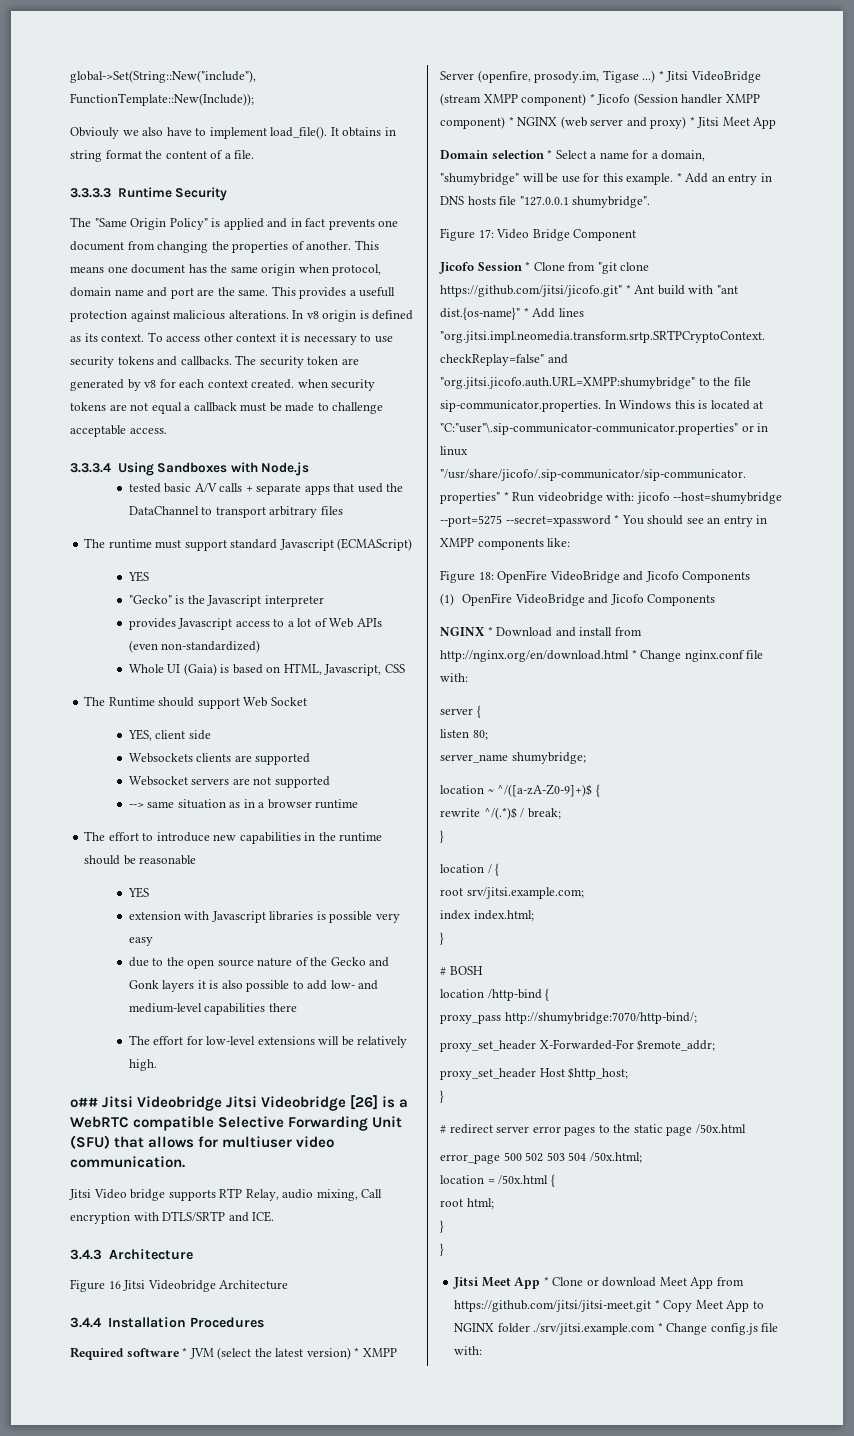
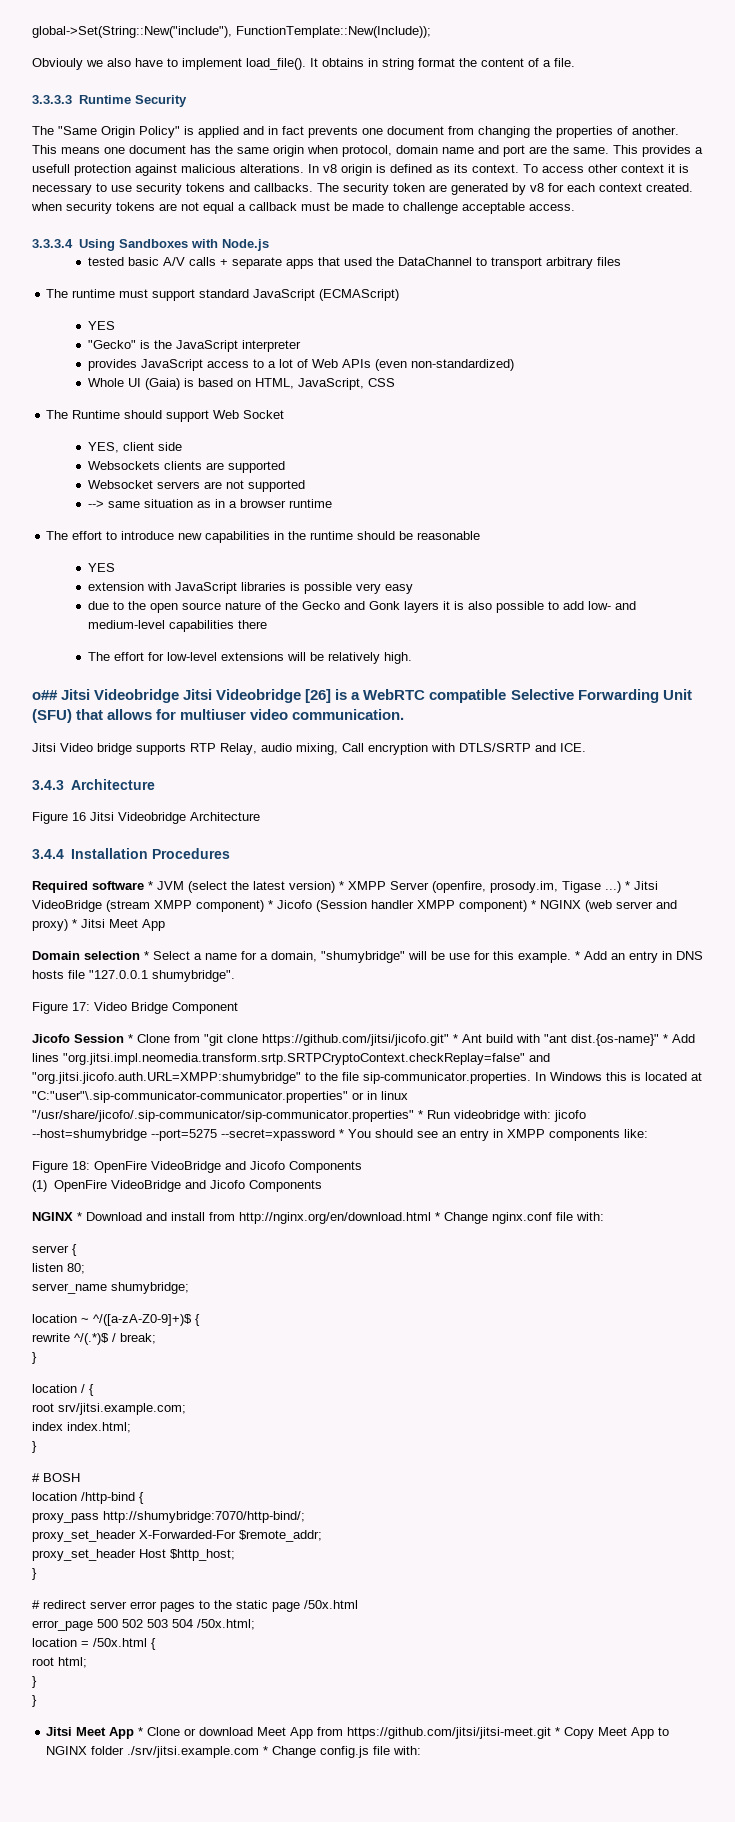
[279,539,334,551] Javascript -> [253,289,316,301] JavaScript
[207,595,262,607] Javascript -> [175,340,238,352] JavaScript
[178,618,233,630] Javascript -> [140,359,203,371] JavaScript
[324,664,382,676] Javascript, -> [297,378,364,390] JavaScript,
[211,911,266,923] Javascript -> [174,582,237,594] JavaScript

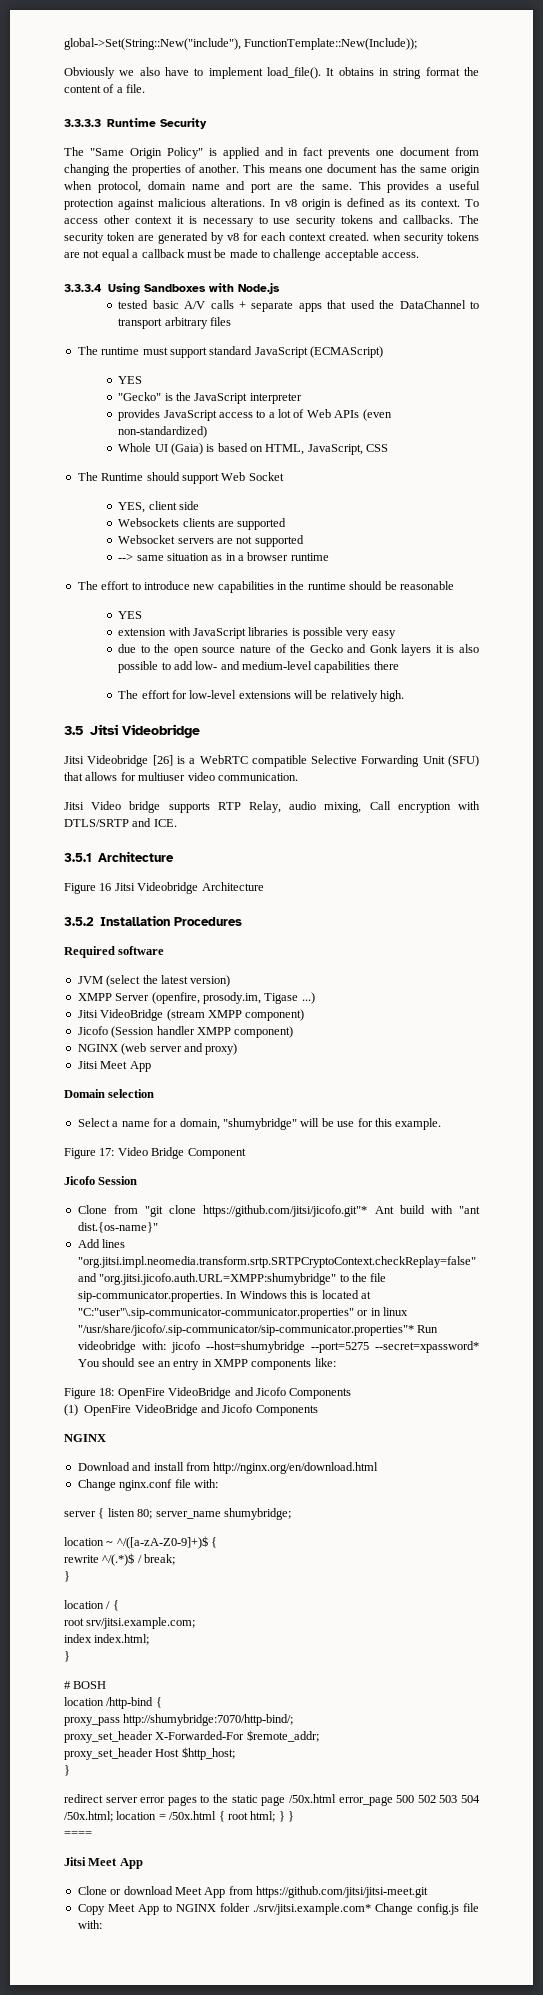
[32,58,83,70] Obviouly -> [64,67,115,79] Obviously
[32,164,70,173] usefull -> [448,181,480,190] useful
[32,689,180,703] o## Jitsi Videobridge -> [64,724,201,738] 3.5 Jitsi Videobridge //
[32,780,64,790] 3.4.3 -> [64,853,92,862] 3.5.1
[32,849,64,859] 3.4.4 -> [64,917,94,926] 3.5.2
[148,881,153,890] * -> (165, 950) //
[339,881,344,890] * -> (231, 981) //
[625,881,630,890] * -> (315, 998) //
[268,900,273,909] * -> (305, 1015) //
[531,900,536,909] * -> (294, 1032) //
[72,919,77,928] * -> (238, 1049) //
[144,951,149,960] * -> (155, 1093) //
[575,951,703,963] [32,970,235,982] * Add an entry in DNS hosts file "127.0.0.1 shumybridge". -> (442, 1124) none
[128,1034,133,1043] * -> (138, 1180) //
[262,1034,458,1046] https://github.com/jitsi/jicofo.git" * -> [203,1205,368,1217] https://github.com/jitsi/jicofo.git"*
[663,1034,668,1043] * -> (158, 1227) //
[32,1110,423,1122] "/usr/share/jicofo/.sip-communicator/sip-communicator.properties" * -> [77,1324,414,1336] "/usr/share/jicofo/.sip-communicator/sip-communicator.properties"*
[221,1129,344,1141] --secret=xpassword * -> [375,1341,480,1353] --secret=xpassword*
[77,1212,82,1221] * -> (106, 1438) //
[435,1212,440,1221] * -> (379, 1468) //
(77, 1250) // -> (105, 1513) none
(85, 1268) // -> (153, 1514) none
[32,1600,40,1609] # -> (70, 1770) none
(358, 1604) // -> (336, 1798) none
(255, 1624) // -> (113, 1816) none
(156, 1644) // -> (225, 1816) none
[32,1676,37,1688] [32,1695,37,1707] [46,1727,144,1739] // } // } // Jitsi Meet App * -> [278,1811,294,1822] [64,1831,92,1837] [64,1857,143,1869] } } // ==== // Jitsi Meet App //
[555,1727,561,1736] * -> (428, 1892) //
[127,1746,269,1758] ./srv/jitsi.example.com * -> [252,1903,371,1915] ./srv/jitsi.example.com*

